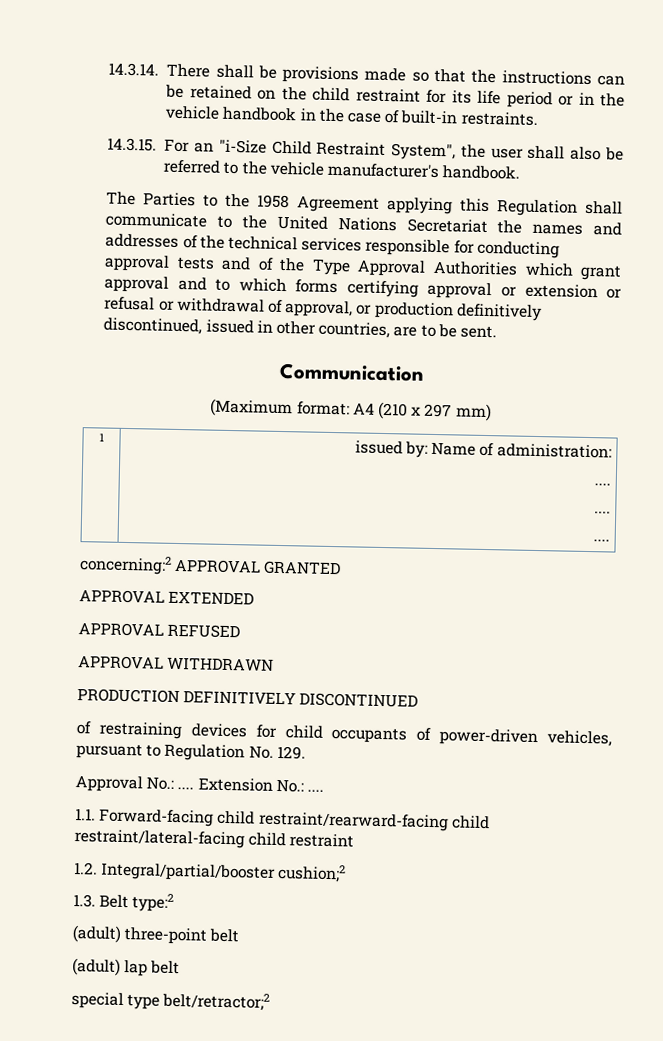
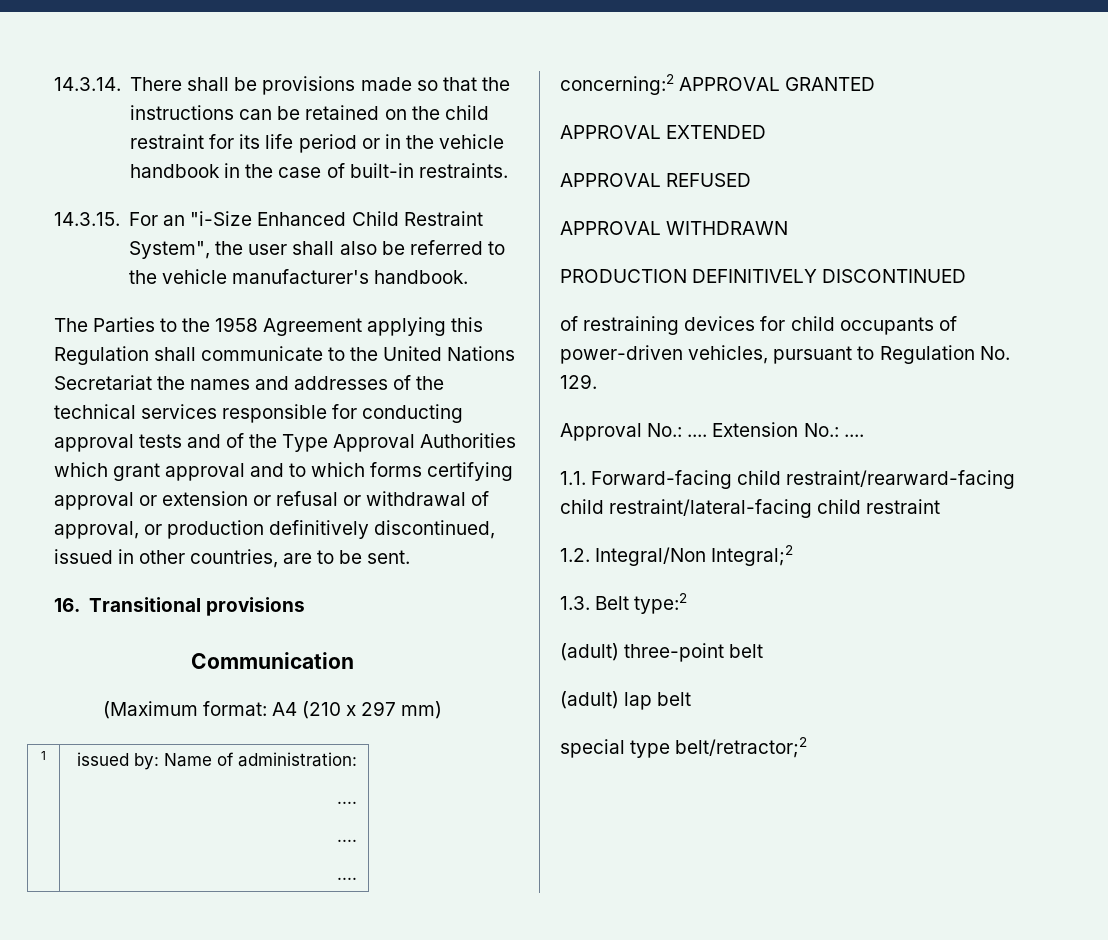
(267, 146) none -> [257,212,347,226] Enhanced
(497, 332) none -> [53,597,306,616] // 16. Transitional provisions
[100,862,347,883] Integral/partial/booster cushion;2 -> [595,545,794,566] Integral/Non Integral;2

